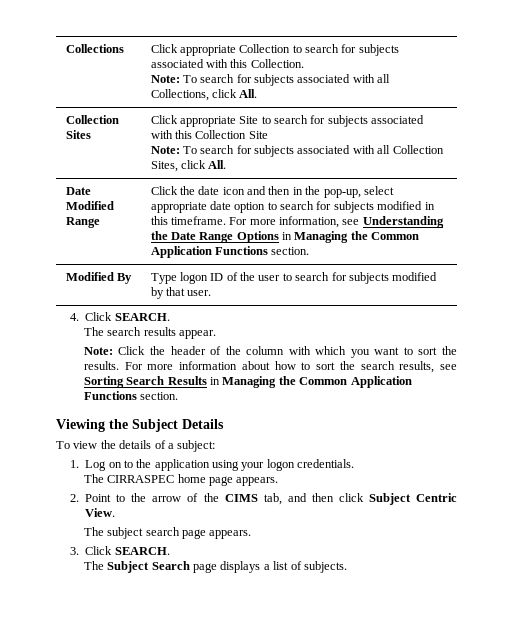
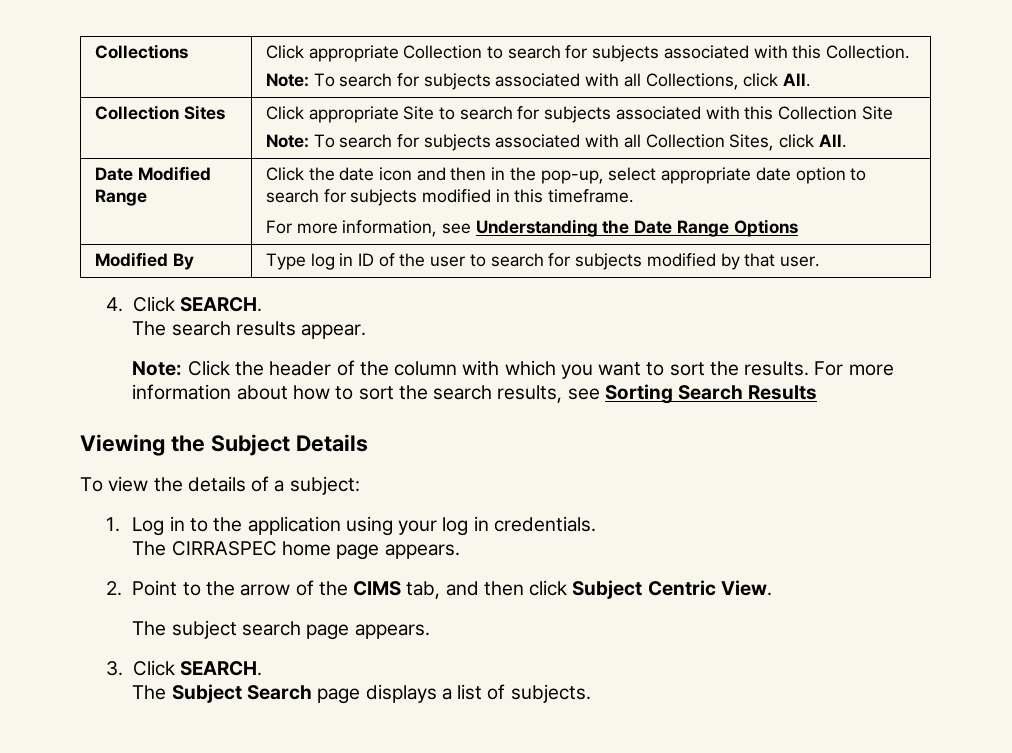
(226, 220) none -> (634, 196) //
[282,231,420,243] [150,246,310,258] in Managing the Common Application Functions section. -> (798, 228) none
[179,272,208,284] logon -> [310,253,354,270] log in
[210,376,412,388] [83,391,179,400] in Managing the Common Application Functions section. -> (818, 392) none
[108,462,122,468] on -> [169,516,185,531] in
[266,459,295,471] logon -> [442,516,489,536] log in

